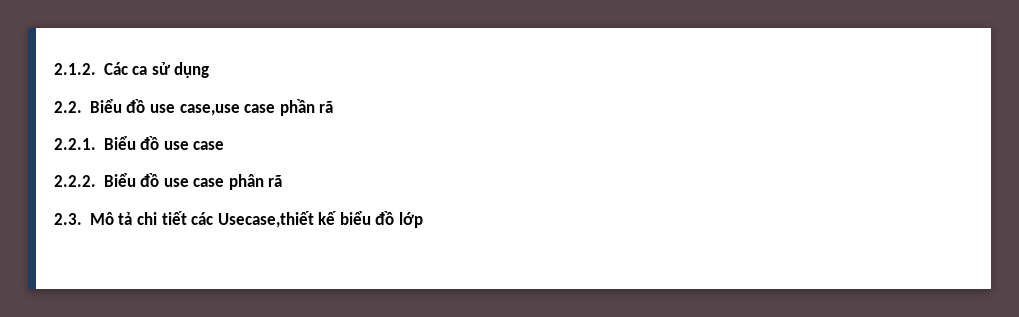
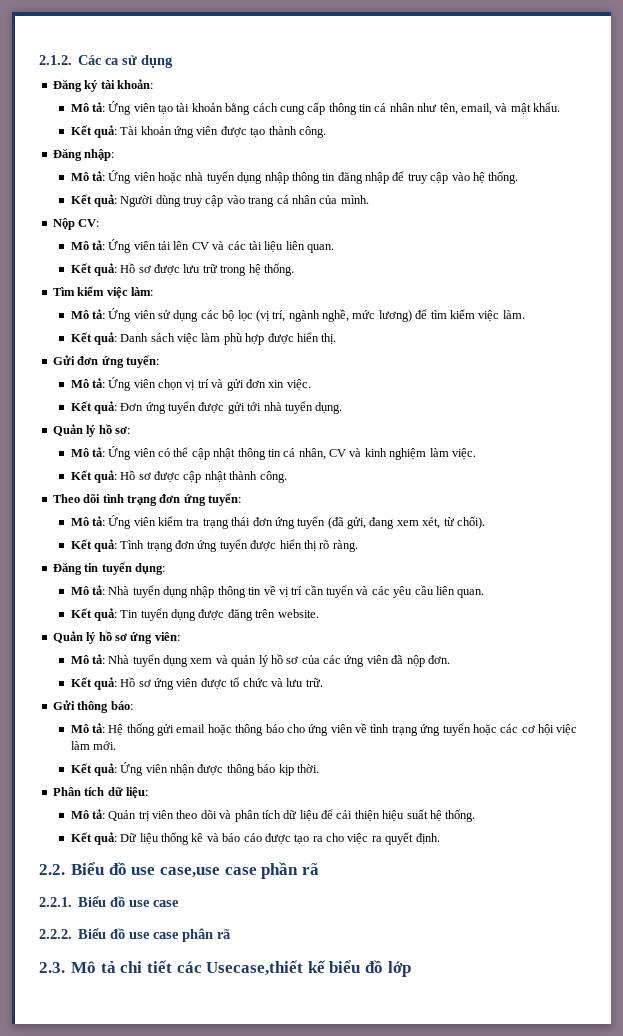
(210, 70) none -> [52,79,153,92] [70,101,561,115] [70,125,326,138] [52,148,115,161] [70,170,519,184] [70,194,369,207] [52,218,100,230] [70,239,335,253] [70,263,294,276] [52,286,153,298] [70,308,525,322] [70,332,337,345] [52,355,159,368] [70,377,311,391] [70,401,343,414] [52,424,130,437] [70,446,476,460] [70,470,287,483] [52,493,241,506] [70,515,485,529] [70,539,358,552] [52,562,165,575] [70,585,485,598] [70,608,319,621] [52,631,180,644] [70,654,450,667] [70,677,323,690] [52,700,133,713] [70,723,578,736] [70,741,116,750] [70,762,319,776] [52,787,148,798] [70,809,476,822] [70,832,440,845] // Đăng ký tài khoản: // Mô tả: Ứng viên tạo tài khoản bằng cách cung cấp thông tin cá nhân như tên, email, và mật khẩu. // Kết quả: Tài khoản ứng viên được tạo thành công. // Đăng nhập: // Mô tả: Ứng viên hoặc nhà tuyển dụng nhập thông tin đăng nhập để truy cập vào hệ thống. // Kết quả: Người dùng truy cập vào trang cá nhân của mình. // Nộp CV: // Mô tả: Ứng viên tải lên CV và các tài liệu liên quan. // Kết quả: Hồ sơ được lưu trữ trong hệ thống. // Tìm kiếm việc làm: // Mô tả: Ứng viên sử dụng các bộ lọc (vị trí, ngành nghề, mức lương) để tìm kiếm việc làm. // Kết quả: Danh sách việc làm phù hợp được hiển thị. // Gửi đơn ứng tuyển: // Mô tả: Ứng viên chọn vị trí và gửi đơn xin việc. // Kết quả: Đơn ứng tuyển được gửi tới nhà tuyển dụng. // Quản lý hồ sơ: // Mô tả: Ứng viên có thể cập nhật thông tin cá nhân, CV và kinh nghiệm làm việc. // Kết quả: Hồ sơ được cập nhật thành công. // Theo dõi tình trạng đơn ứng tuyển: // Mô tả: Ứng viên kiểm tra trạng thái đơn ứng tuyển (đã gửi, đang xem xét, từ chối). // Kết quả: Tình trạng đơn ứng tuyển được hiển thị rõ ràng. // Đăng tin tuyển dụng: // Mô tả: Nhà tuyển dụng nhập thông tin về vị trí cần tuyển và các yêu cầu liên quan. // Kết quả: Tin tuyển dụng được đăng trên website. // Quản lý hồ sơ ứng viên: // Mô tả: Nhà tuyển dụng xem và quản lý hồ sơ của các ứng viên đã nộp đơn. // Kết quả: Hồ sơ ứng viên được tổ chức và lưu trữ. // Gửi thông báo: // Mô tả: Hệ thống gửi email hoặc thông báo cho ứng viên về tình trạng ứng tuyển hoặc các cơ hội việc làm mới. // Kết quả: Ứng viên nhận được thông báo kịp thời. // Phân tích dữ liệu: // Mô tả: Quản trị viên theo dõi và phân tích dữ liệu để cải thiện hiệu suất hệ thống. // Kết quả: Dữ liệu thống kê và báo cáo được tạo ra cho việc ra quyết định.

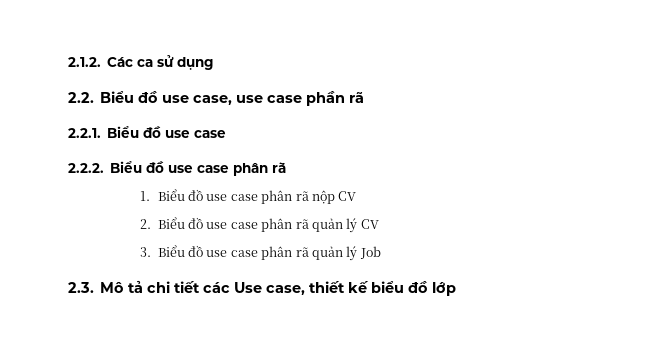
[52,79,153,92] [70,101,561,115] [70,125,326,138] [52,148,115,161] [70,170,519,184] [70,194,369,207] [52,218,100,230] [70,239,335,253] [70,263,294,276] [52,286,153,298] [70,308,525,322] [70,332,337,345] [52,355,159,368] [70,377,311,391] [70,401,343,414] [52,424,130,437] [70,446,476,460] [70,470,287,483] [52,493,241,506] [70,515,485,529] [70,539,358,552] [52,562,165,575] [70,585,485,598] [70,608,319,621] [52,631,180,644] [70,654,450,667] [70,677,323,690] [52,700,133,713] [70,723,578,736] [70,741,116,750] [70,762,319,776] [52,787,148,798] [70,809,476,822] [70,832,440,845] // Đăng ký tài khoản: // Mô tả: Ứng viên tạo tài khoản bằng cách cung cấp thông tin cá nhân như tên, email, và mật khẩu. // Kết quả: Tài khoản ứng viên được tạo thành công. // Đăng nhập: // Mô tả: Ứng viên hoặc nhà tuyển dụng nhập thông tin đăng nhập để truy cập vào hệ thống. // Kết quả: Người dùng truy cập vào trang cá nhân của mình. // Nộp CV: // Mô tả: Ứng viên tải lên CV và các tài liệu liên quan. // Kết quả: Hồ sơ được lưu trữ trong hệ thống. // Tìm kiếm việc làm: // Mô tả: Ứng viên sử dụng các bộ lọc (vị trí, ngành nghề, mức lương) để tìm kiếm việc làm. // Kết quả: Danh sách việc làm phù hợp được hiển thị. // Gửi đơn ứng tuyển: // Mô tả: Ứng viên chọn vị trí và gửi đơn xin việc. // Kết quả: Đơn ứng tuyển được gửi tới nhà tuyển dụng. // Quản lý hồ sơ: // Mô tả: Ứng viên có thể cập nhật thông tin cá nhân, CV và kinh nghiệm làm việc. // Kết quả: Hồ sơ được cập nhật thành công. // Theo dõi tình trạng đơn ứng tuyển: // Mô tả: Ứng viên kiểm tra trạng thái đơn ứng tuyển (đã gửi, đang xem xét, từ chối). // Kết quả: Tình trạng đơn ứng tuyển được hiển thị rõ ràng. // Đăng tin tuyển dụng: // Mô tả: Nhà tuyển dụng nhập thông tin về vị trí cần tuyển và các yêu cầu liên quan. // Kết quả: Tin tuyển dụng được đăng trên website. // Quản lý hồ sơ ứng viên: // Mô tả: Nhà tuyển dụng xem và quản lý hồ sơ của các ứng viên đã nộp đơn. // Kết quả: Hồ sơ ứng viên được tổ chức và lưu trữ. // Gửi thông báo: // Mô tả: Hệ thống gửi email hoặc thông báo cho ứng viên về tình trạng ứng tuyển hoặc các cơ hội việc làm mới. // Kết quả: Ứng viên nhận được thông báo kịp thời. // Phân tích dữ liệu: // Mô tả: Quản trị viên theo dõi và phân tích dữ liệu để cải thiện hiệu suất hệ thống. // Kết quả: Dữ liệu thống kê và báo cáo được tạo ra cho việc ra quyết định. -> (214, 63) none
[160,867,221,878] case,use -> [193,95,264,105] case, use
(232, 934) none -> [139,189,357,204] [139,217,379,233] [139,245,381,261] // 1. Biểu đồ use case phân rã nộp CV // 2. Biểu đồ use case phân rã quản lý CV // 3. Biểu đồ use case phân rã quản lý Job
[206,960,304,976] Usecase,thiết -> [234,281,346,295] Use case, thiết

